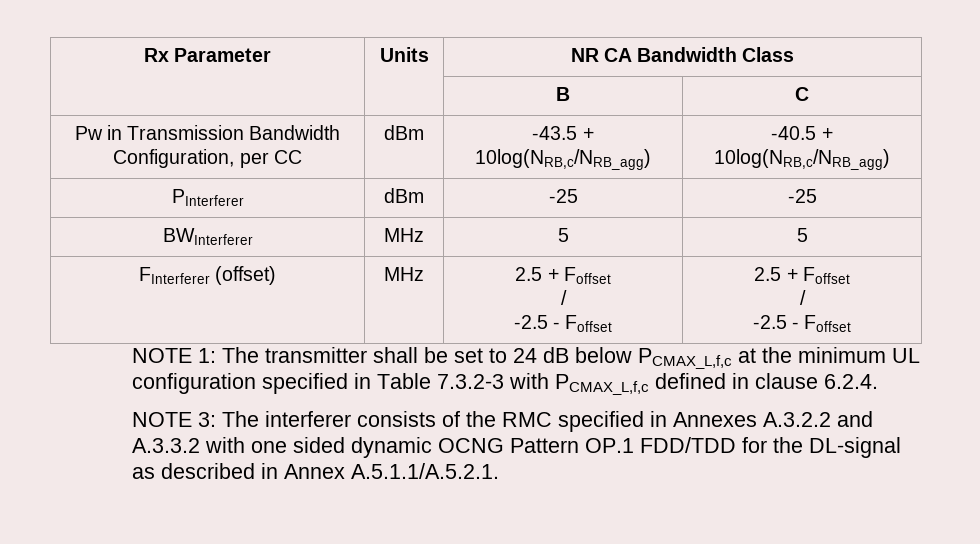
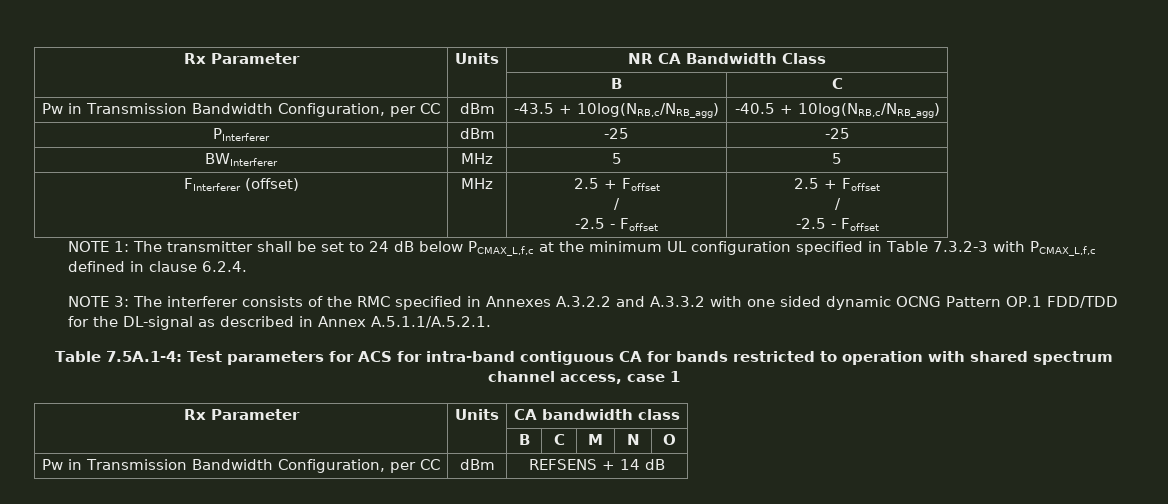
(499, 471) none -> [54,351,1114,365] [488,371,680,384] [183,409,300,420] [455,409,499,420] [514,409,680,420] [518,434,530,445] [553,434,565,445] [588,434,603,445] [626,434,640,445] [663,434,676,445] [42,459,440,473] [459,459,495,470] [529,459,665,470] // Table 7.5A.1-4: Test parameters for ACS for intra-band contiguous CA for bands restricted to operation with shared spectrum channel access, case 1 // Rx Parameter | Units | CA bandwidth class // | | B | C | M | N | O // Pw in Transmission Bandwidth Configuration, per CC | dBm | REFSENS + 14 dB

